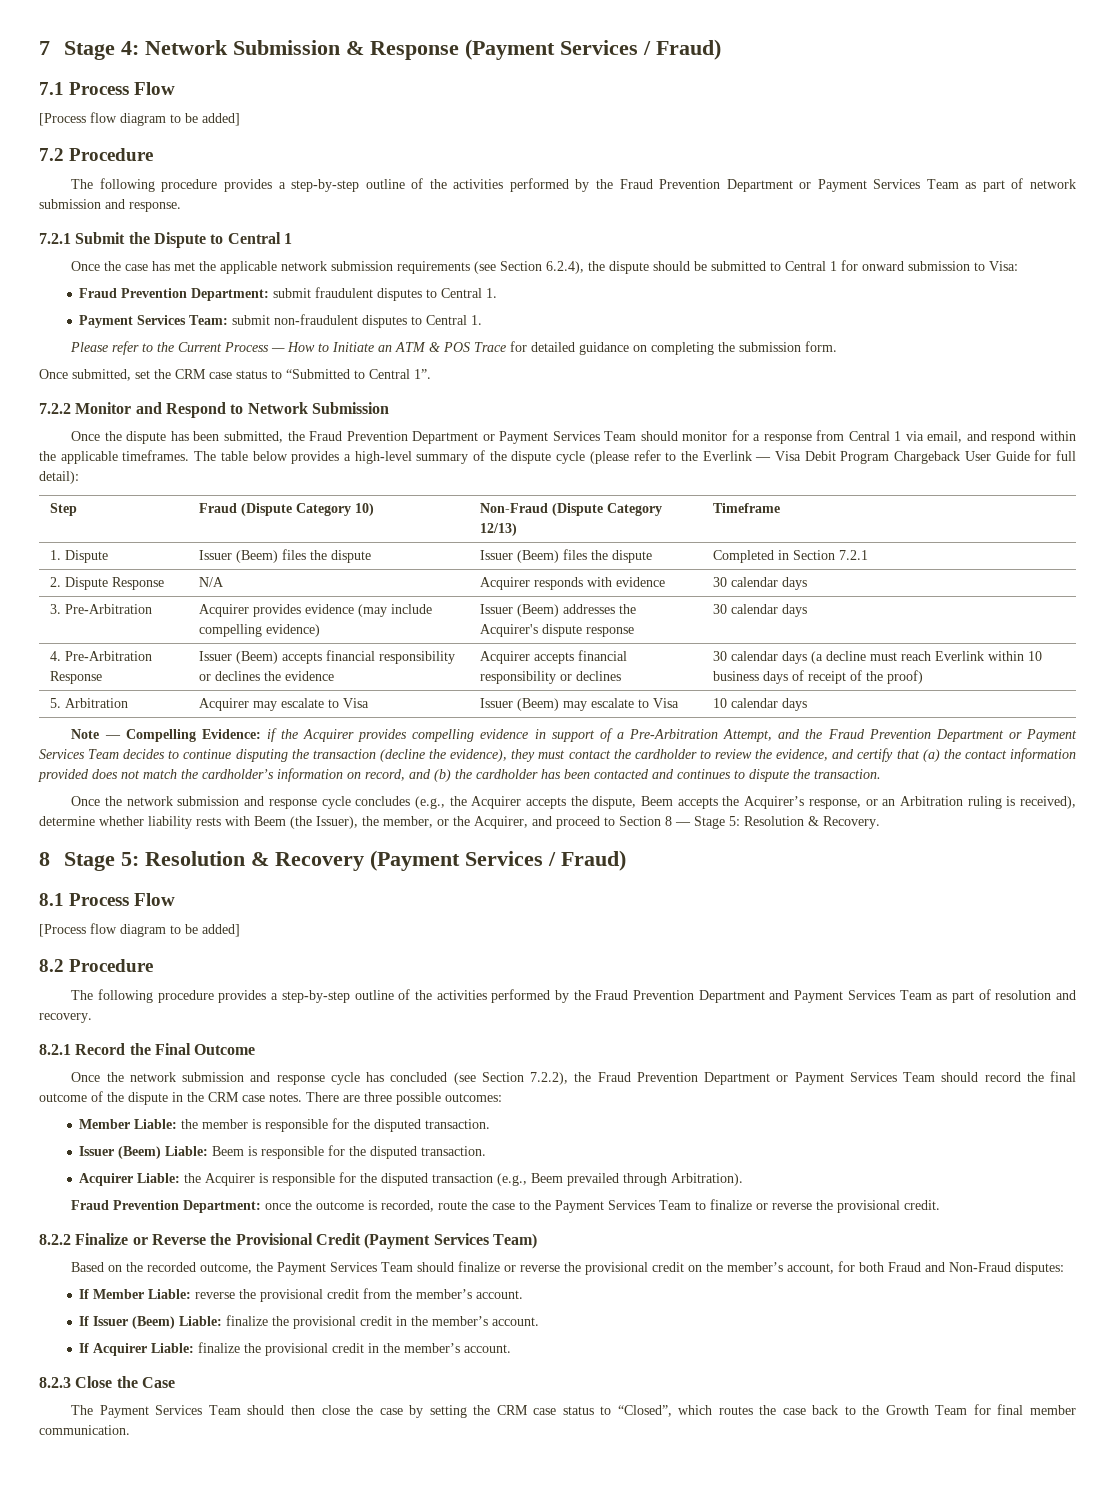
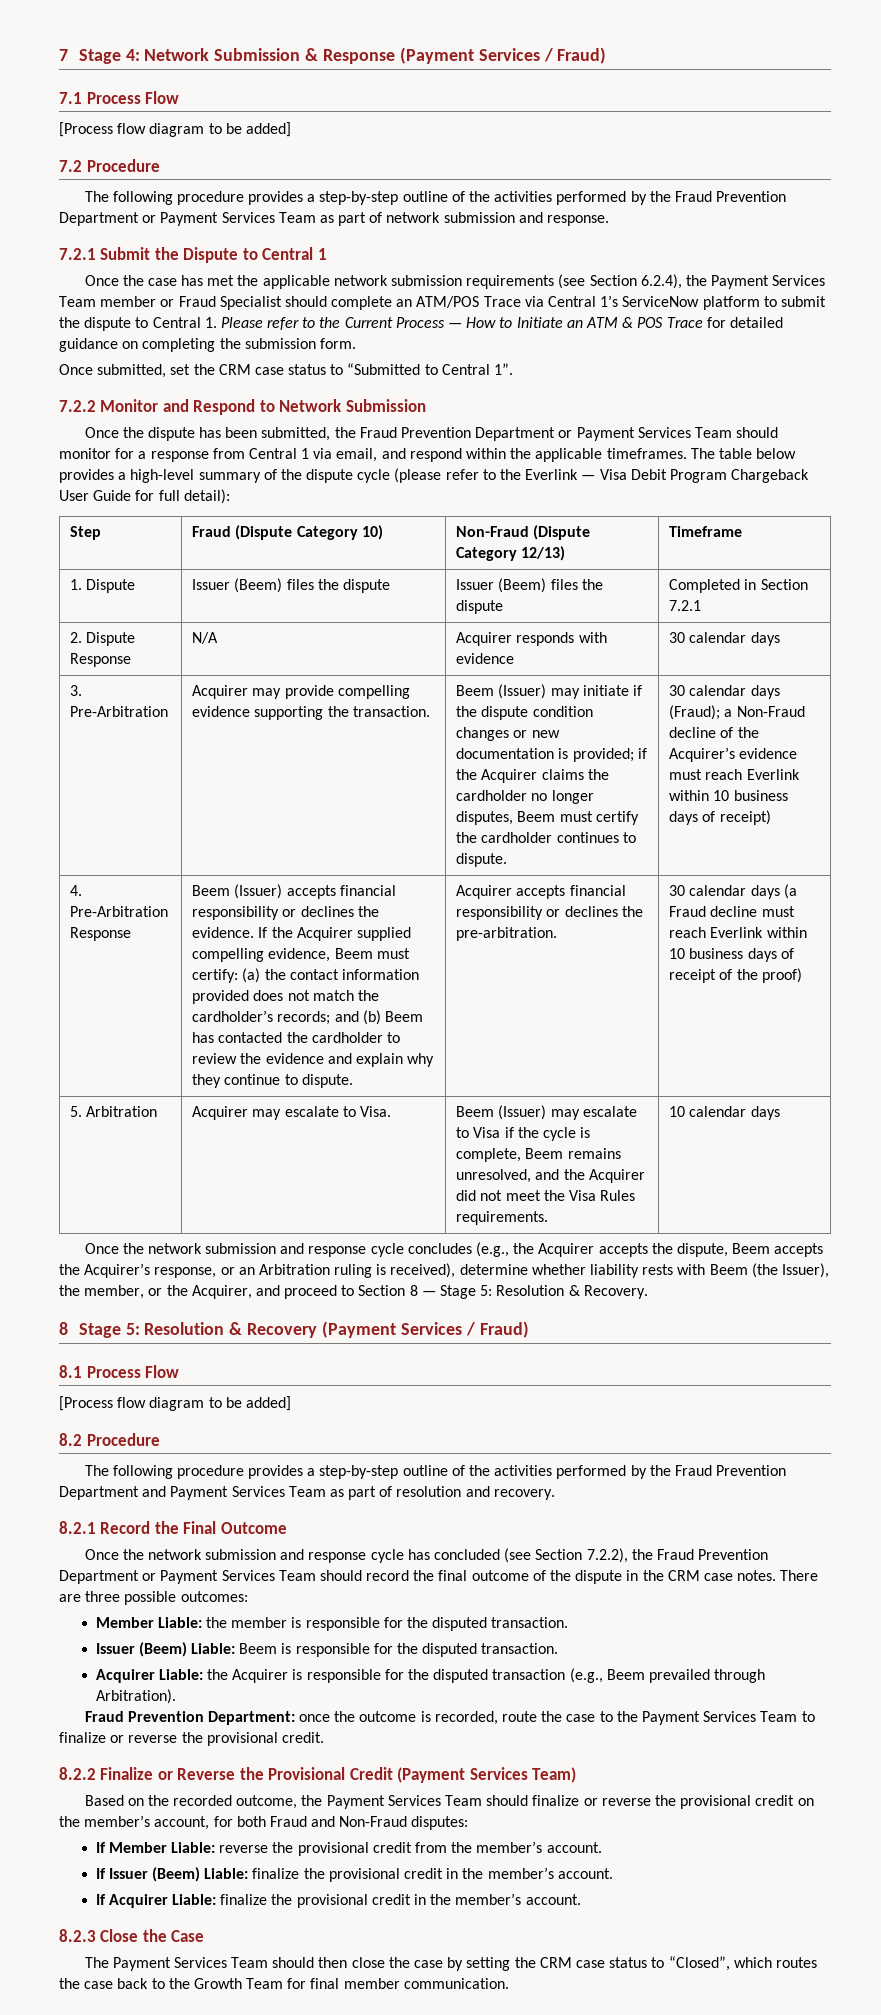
[609,260,1019,274] [79,287,498,301] [79,314,483,328] dispute should be submitted to Central 1 for onward submission to Visa: // Fraud Prevention Department: submit fraudulent disputes to Central 1. // Payment Services Team: submit non-fraudulent disputes to Central 1. // -> [711,275,826,289] [59,295,826,310] [59,317,217,331] Payment Services Team member or Fraud Specialist should complete an ATM/POS Trace via Central 1’s ServiceNow platform to submit the dispute to Central 1.
[252,604,432,617] [198,624,320,637] [479,604,636,617] [479,624,634,637] [712,604,807,617] provides evidence (may include compelling evidence) | Issuer (Beem) addresses the Acquirer's dispute response | 30 calendar days -> [252,685,410,699] [192,706,430,720] [456,684,643,699] [456,706,593,720] [456,727,560,741] [456,748,647,762] [456,769,609,783] [456,790,594,804] [456,811,639,825] [456,832,636,843] [456,853,508,867] [669,685,780,699] [669,705,805,720] [669,727,759,738] [669,747,798,762] [669,769,800,780] [669,790,788,801] [669,810,771,825] may provide compelling evidence supporting the transaction. | Beem (Issuer) may initiate if the dispute condition changes or new documentation is provided; if the Acquirer claims the cardholder no longer disputes, Beem must certify the cardholder continues to dispute. | 30 calendar days (Fraud); a Non-Fraud decline of the Acquirer’s evidence must reach Everlink within 10 business days of receipt)
[198,650,455,664] [198,671,334,681] Issuer (Beem) accepts financial responsibility or declines the evidence -> [192,884,396,899] [192,906,379,920] [192,927,412,941] [192,948,410,962] [192,968,420,983] [192,990,380,1004] [192,1010,424,1025] [192,1032,401,1043] [192,1053,435,1067] [192,1074,353,1088] Beem (Issuer) accepts financial responsibility or declines the evidence. If the Acquirer supplied compelling evidence, Beem must certify: (a) the contact information provided does not match the cardholder’s records; and (b) Beem has contacted the cardholder to review the evidence and explain why they continue to dispute.
(621, 676) none -> [621,906,643,917] [456,927,558,941] the pre-arbitration.
(823, 657) none -> [669,906,707,917] Fraud
[342,698,369,708] [479,698,679,711] [712,698,807,711] [71,728,1077,742] [39,748,1077,762] [38,768,881,782] Visa | Issuer (Beem) may escalate to Visa | 10 calendar days // Note — Compelling Evidence: if the Acquirer provides compelling evidence in support of a Pre-Arbitration Attempt, and the Fraud Prevention Department or Payment Services Team decides to continue disputing the transaction (decline the evidence), they must contact the cardholder to review the evidence, and certify that (a) the contact information provided does not match the cardholder’s information on record, and (b) the cardholder has been contacted and continues to dispute the transaction. -> [360,1106,392,1117] [456,1105,637,1120] [456,1127,591,1141] [456,1148,621,1162] [456,1169,645,1183] [456,1190,636,1201] [456,1211,549,1225] [669,1106,780,1120] Visa. | Beem (Issuer) may escalate to Visa if the cycle is complete, Beem remains unresolved, and the Acquirer did not meet the Visa Rules requirements. | 10 calendar days

